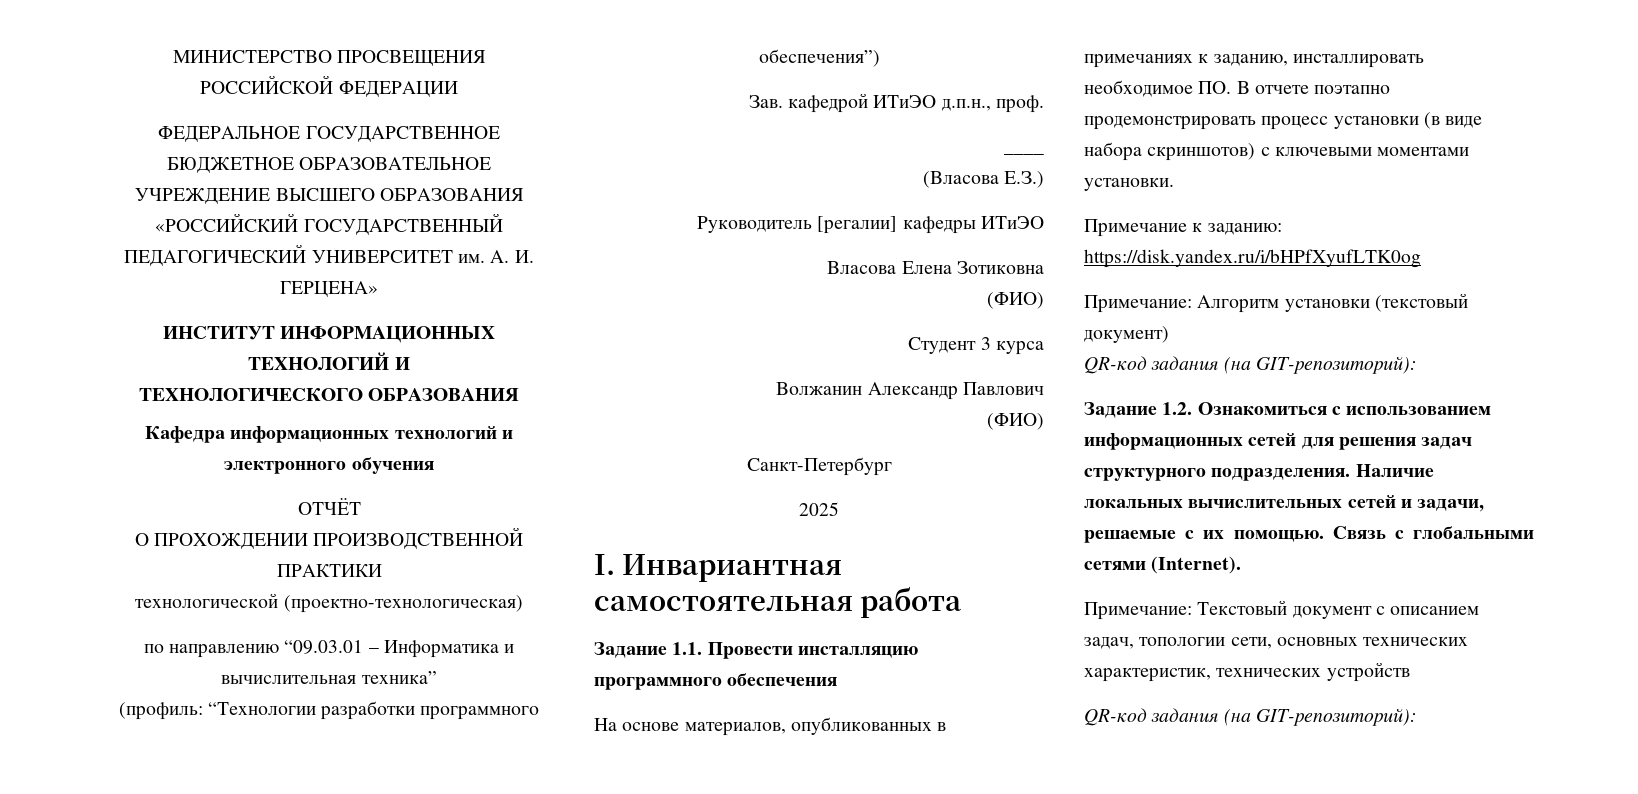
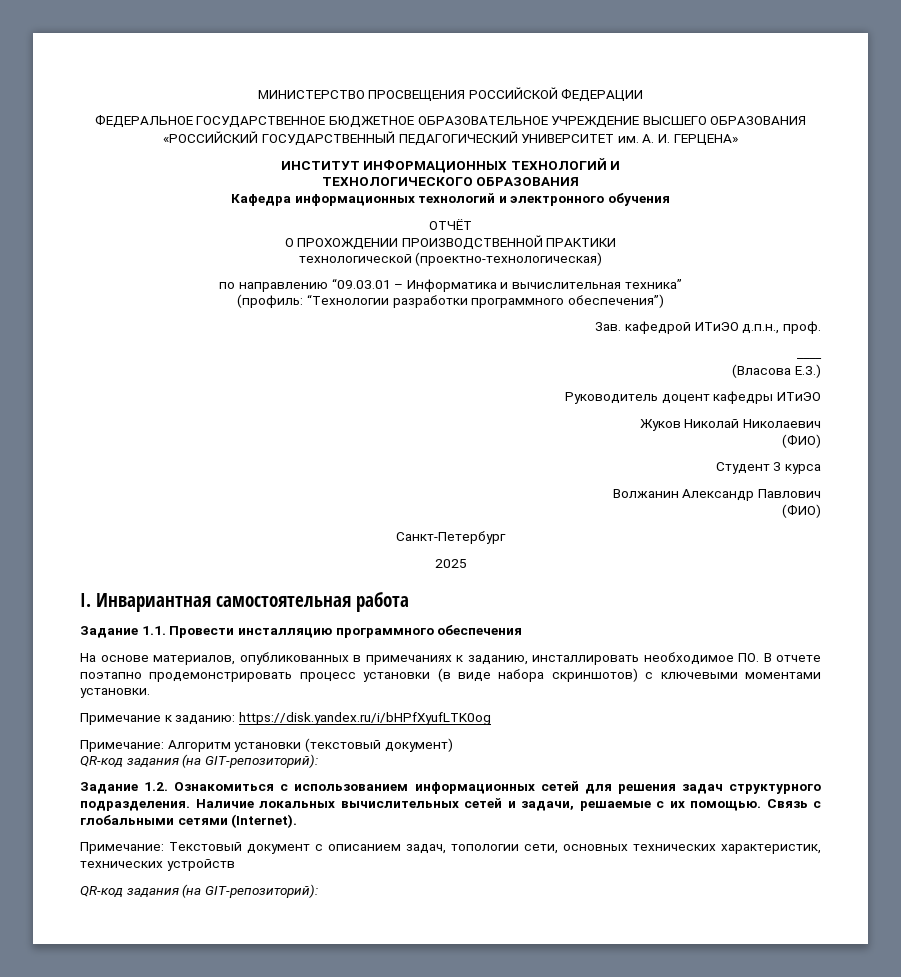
[817,216,898,234] [регалии] -> [661,394,710,404] доцент
[827,261,1044,274] Власова Елена Зотиковна -> [639,419,821,431] Жуков Николай Николаевич

